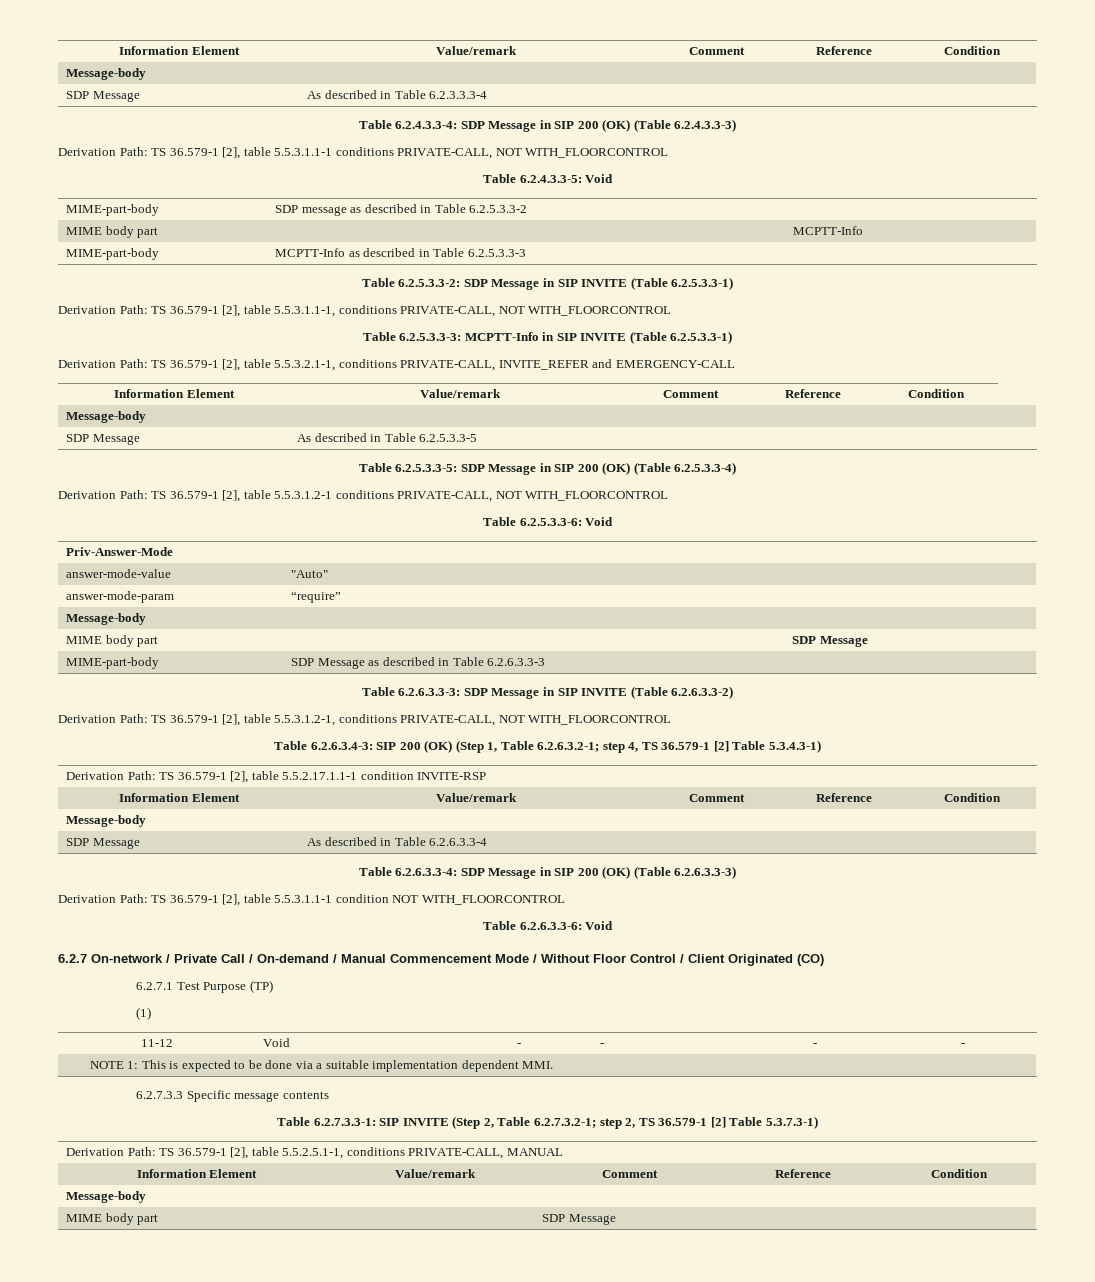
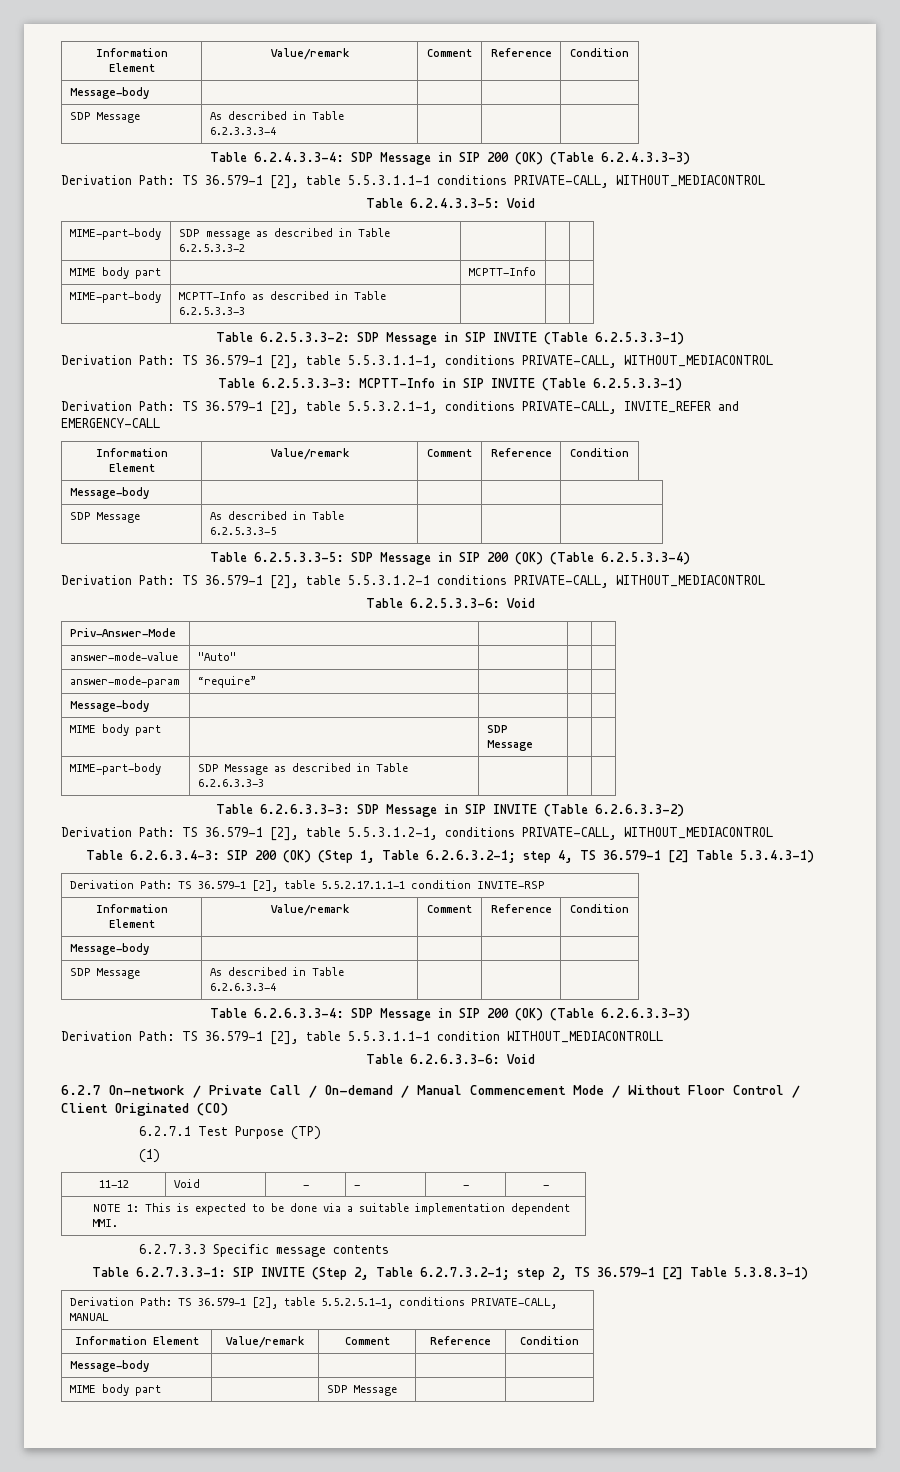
[495,148,669,158] NOT WITH_FLOORCONTROL -> [616,175,765,187] WITHOUT_MEDIACONTROL
[498,306,672,316] NOT WITH_FLOORCONTROL -> [624,355,773,367] WITHOUT_MEDIACONTROL
[495,491,669,501] NOT WITH_FLOORCONTROL -> [616,575,765,587] WITHOUT_MEDIACONTROL
[498,715,672,725] NOT WITH_FLOORCONTROL -> [624,827,773,839] WITHOUT_MEDIACONTROL
[392,895,565,905] NOT WITH_FLOORCONTROL -> [507,1031,663,1043] WITHOUT_MEDIACONTROLL
[765,1116,818,1129] 5.3.7.3-1) -> [734,1267,808,1280] 5.3.8.3-1)

